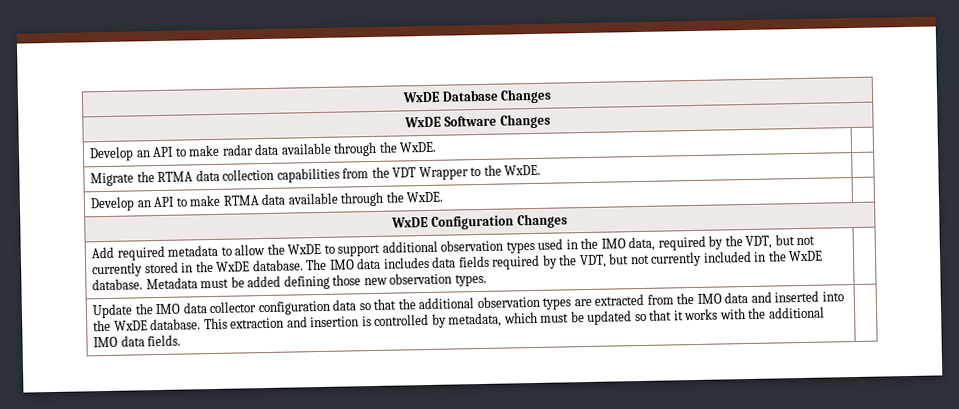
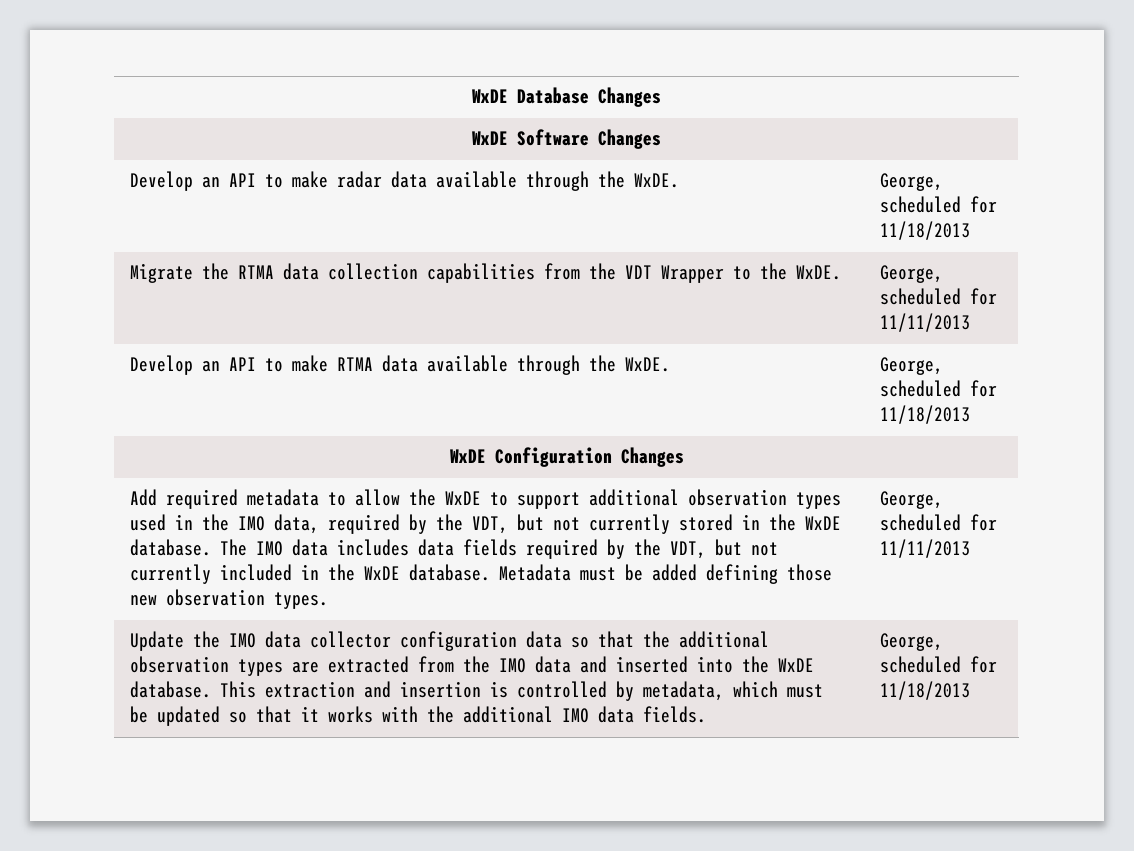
(438, 147) none -> [879,173,943,191] [879,196,997,213] [879,221,970,240] George, scheduled for 11/18/2013
(542, 170) none -> [879,265,943,283] [879,288,997,305] [879,313,970,332] George, scheduled for 11/11/2013
(444, 197) none -> [879,357,943,375] [879,380,997,397] [879,405,970,424] George, scheduled for 11/18/2013
(487, 280) none -> [879,491,943,509] [879,514,997,531] [879,539,970,558] George, scheduled for 11/11/2013
(182, 340) none -> [879,633,943,651] [879,656,997,673] [879,681,970,700] George, scheduled for 11/18/2013

